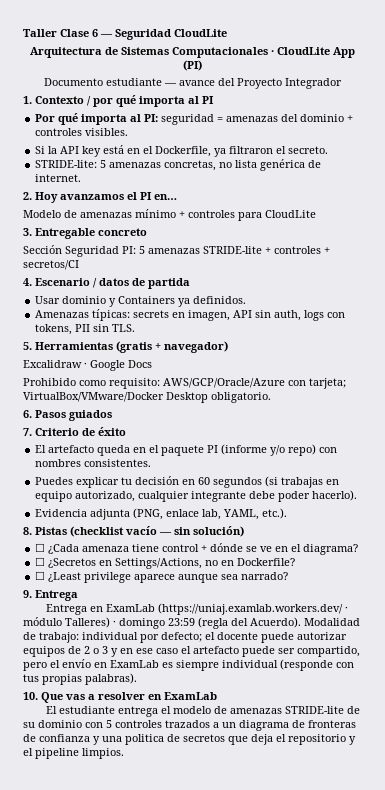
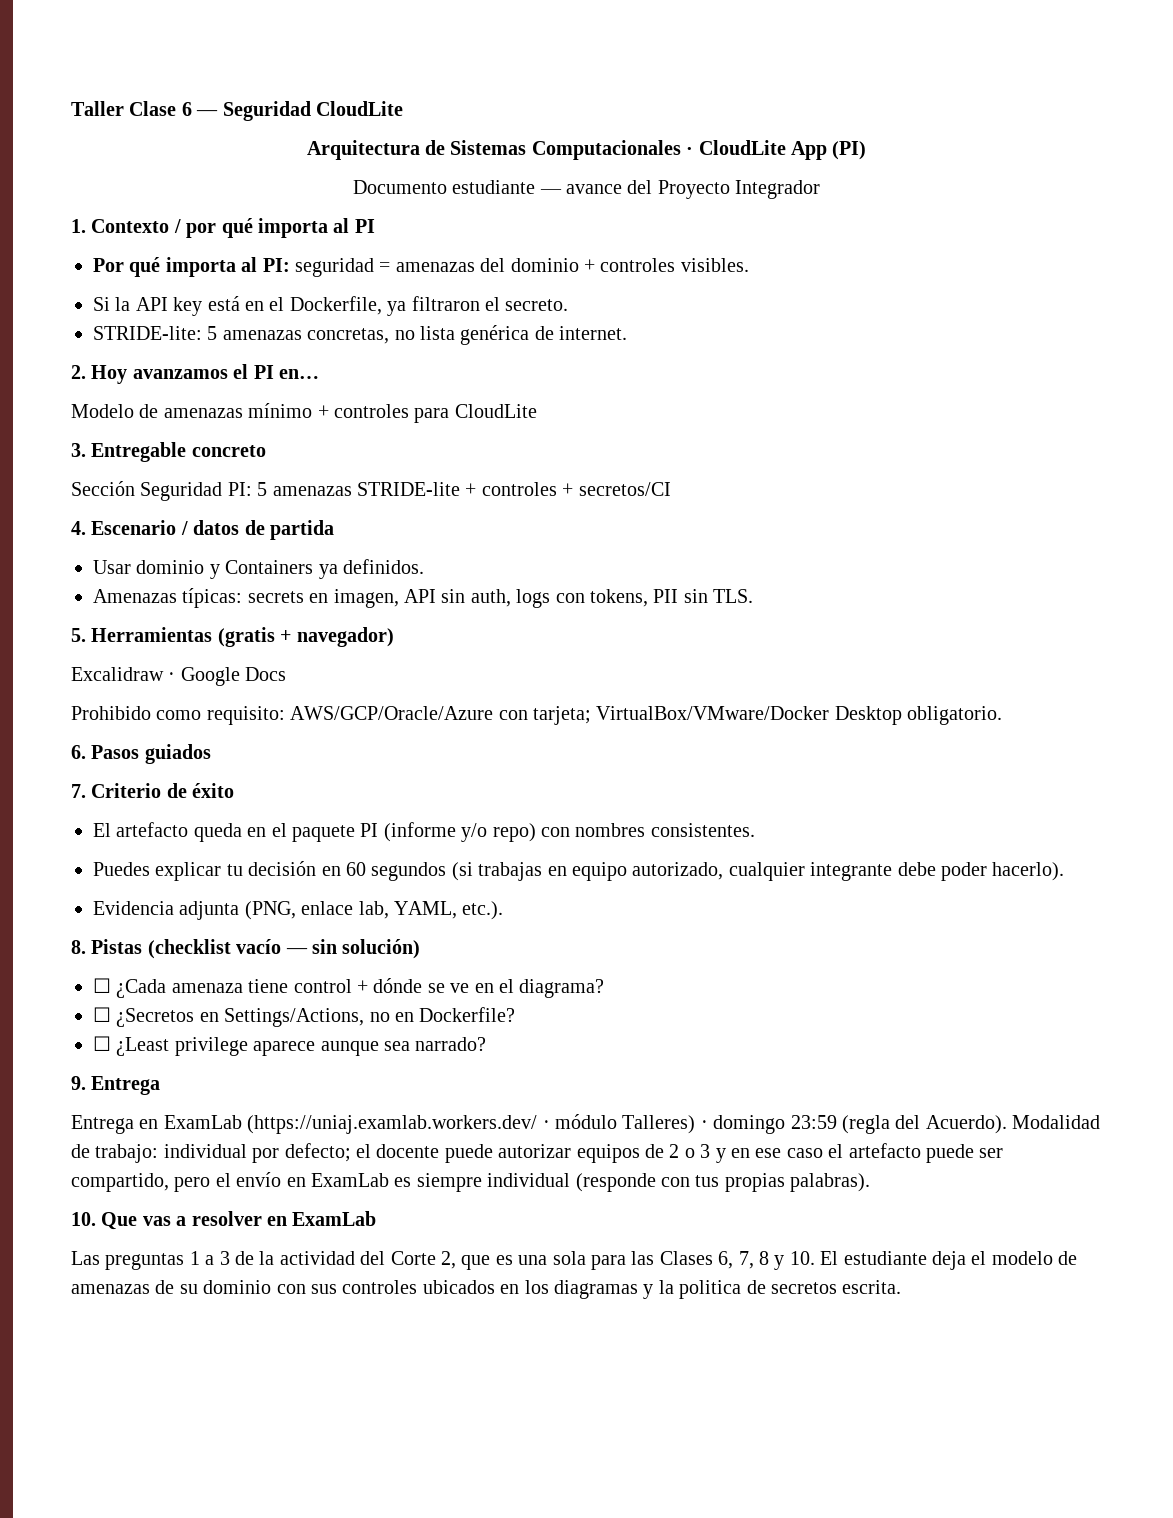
(217, 696) none -> [71,1251,815,1270] Las preguntas 1 a 3 de la actividad del Corte 2, que es una sola para las Clases 6, 7, 8 y 10.
[117,706,158,717] entrega -> [931,1251,966,1270] deja
[284,706,344,714] STRIDE-lite -> (150, 1289) none
[106,720,356,731] [23,734,356,745] [23,748,124,759] 5 controles trazados a un diagrama de fronteras de confianza y una politica de secretos que deja el repositorio y el pipeline limpios. -> [311,1280,902,1299] sus controles ubicados en los diagramas y la politica de secretos escrita.

